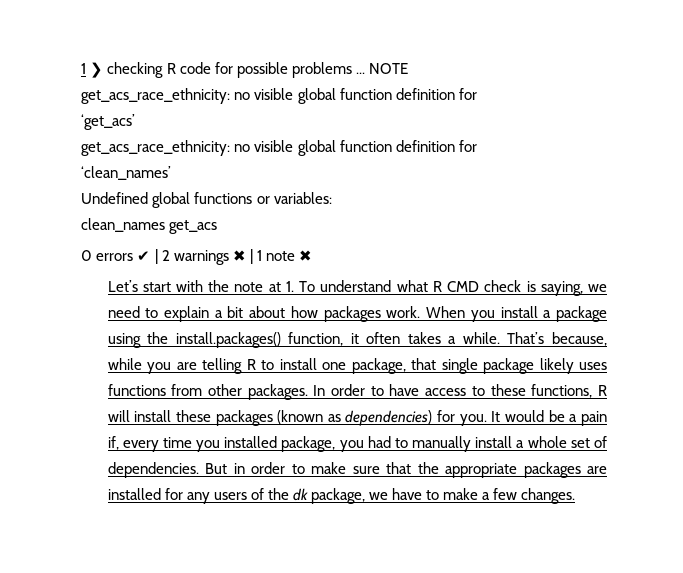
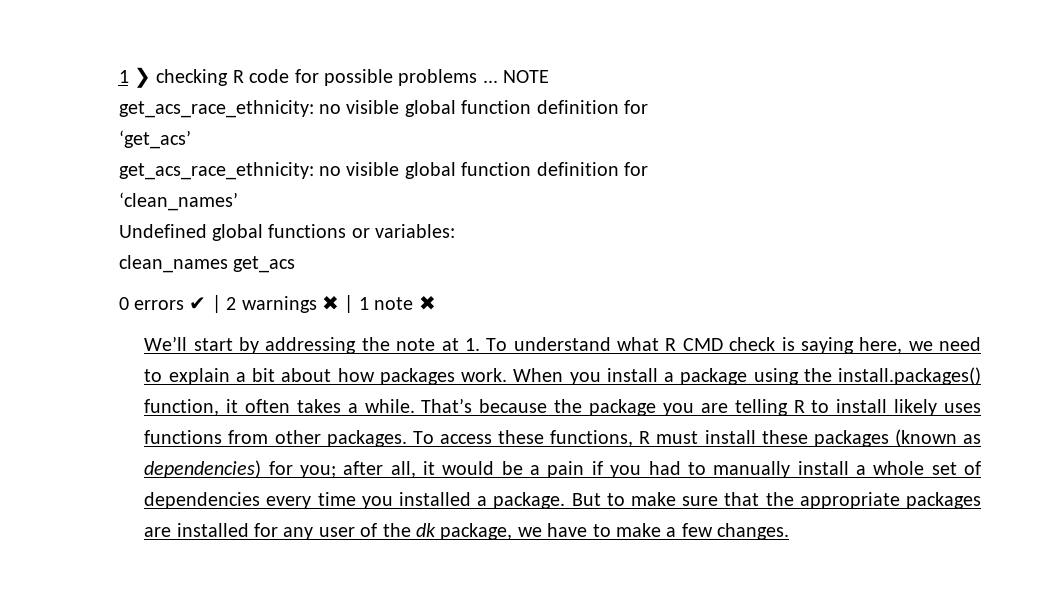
[107,280,204,292] Let’s start with -> [144,336,357,354] We’ll start by addressing
[540,281,583,296] saying, -> [800,337,903,354] saying here,
[552,332,608,346] [107,358,142,370] because, while -> [479,399,657,416] because the package
[322,358,535,374] one package, that single package -> (888, 406) none
[313,384,485,396] In order to have access to -> [412,431,492,444] To access
[107,410,130,422] will -> [656,431,699,444] must
[459,410,607,426] [107,436,336,452] you. It would be a pain if, every time you installed package, -> [299,461,603,478] you; after all, it would be a pain if
[107,462,286,478] dependencies. But in order -> [144,492,601,509] dependencies every time you installed a package. But
[213,492,247,500] users -> [318,527,355,537] user

